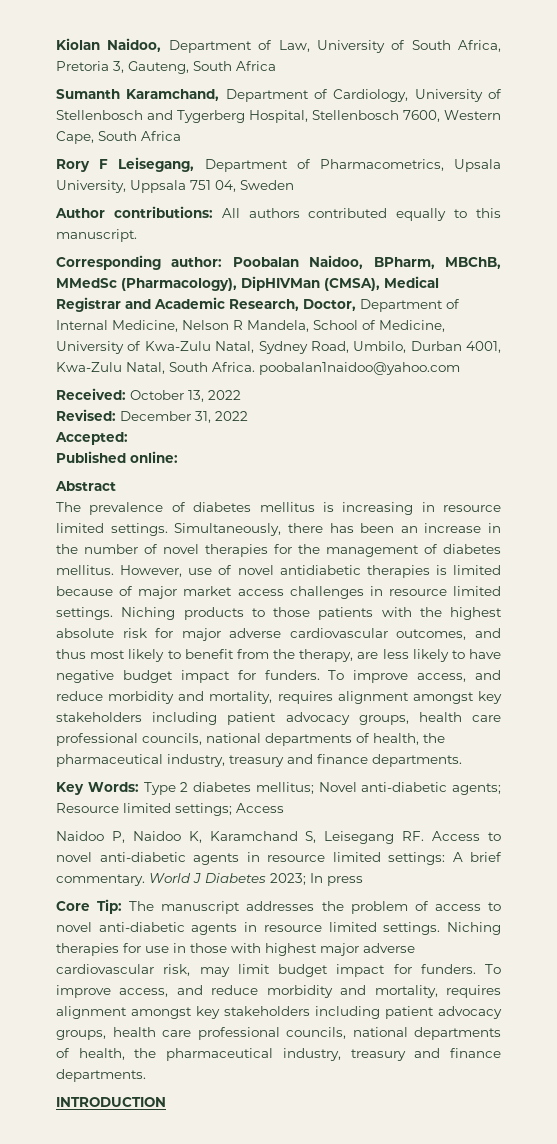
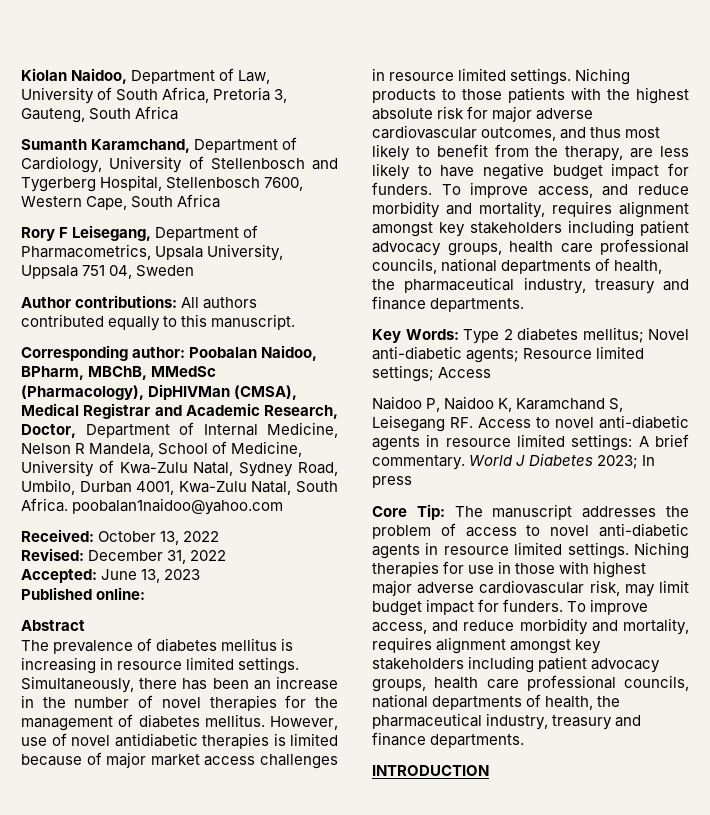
(128, 438) none -> [101,569,201,583] June 13, 2023

